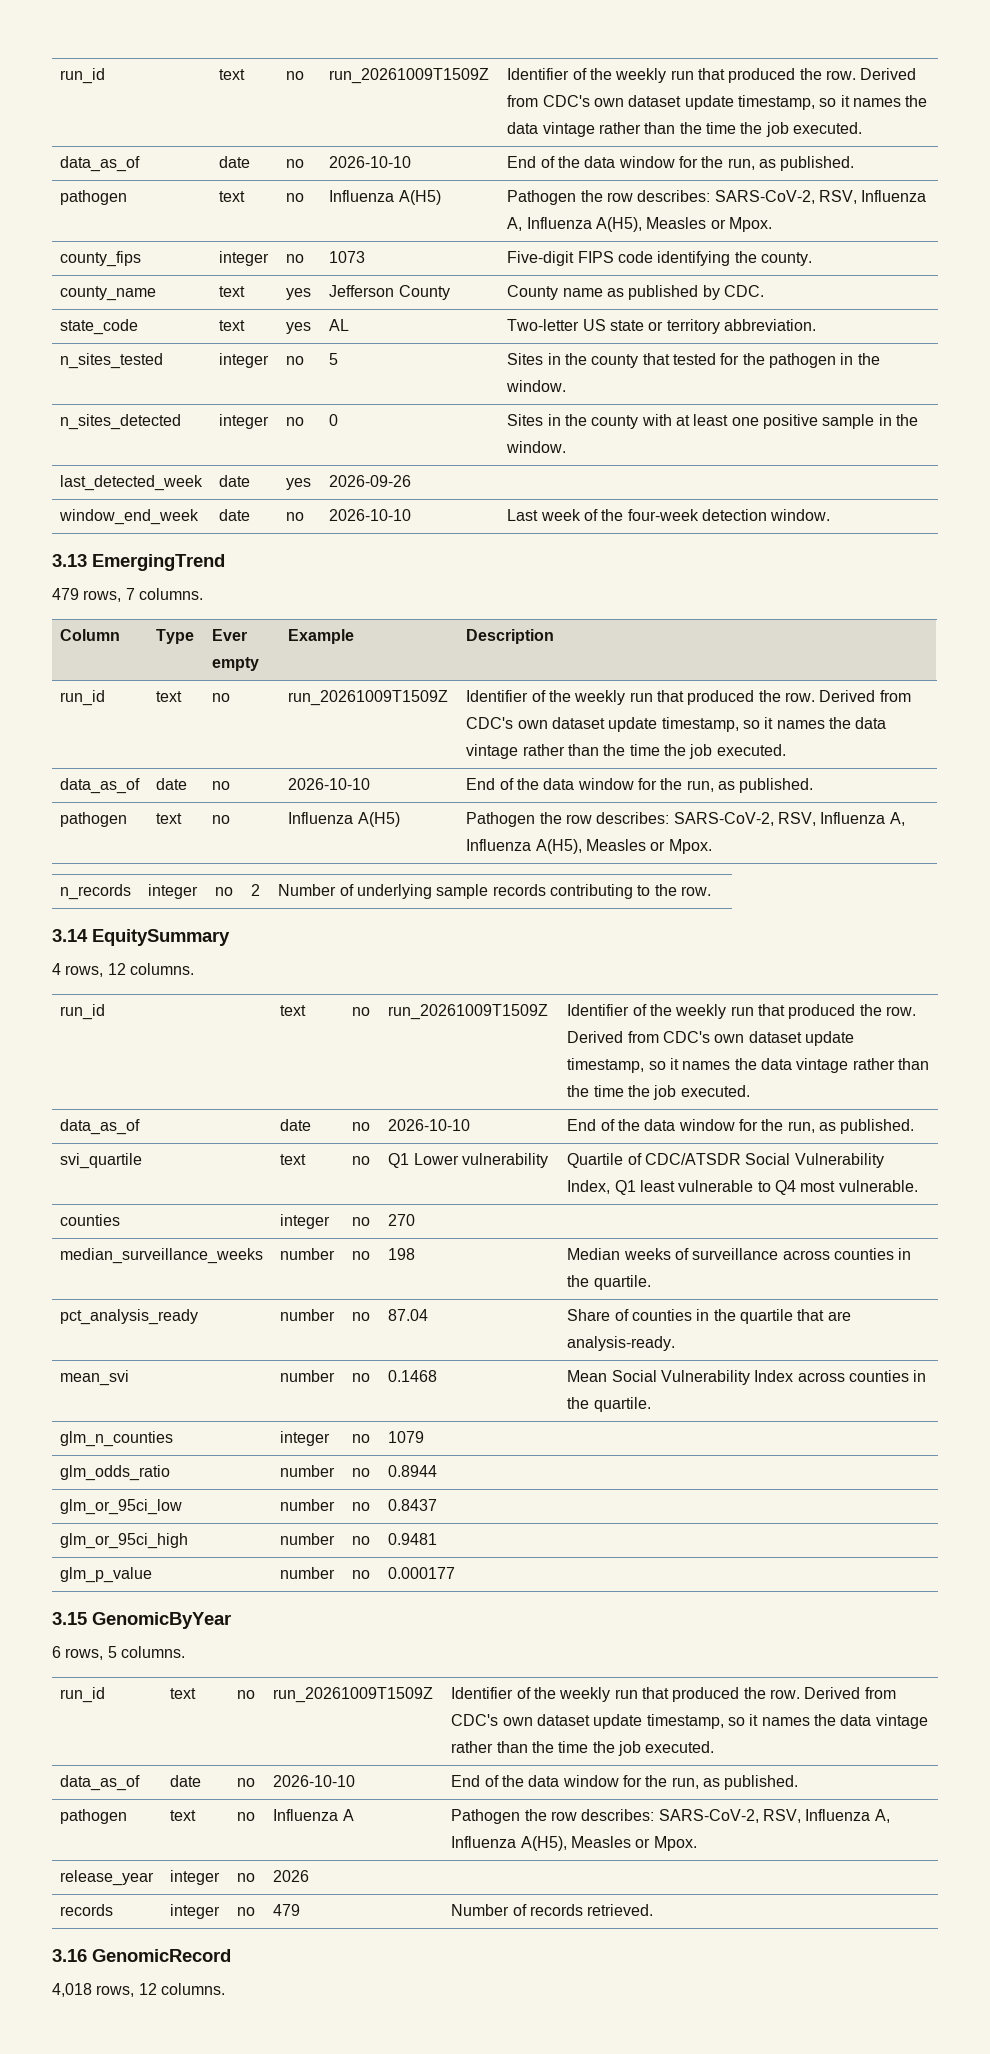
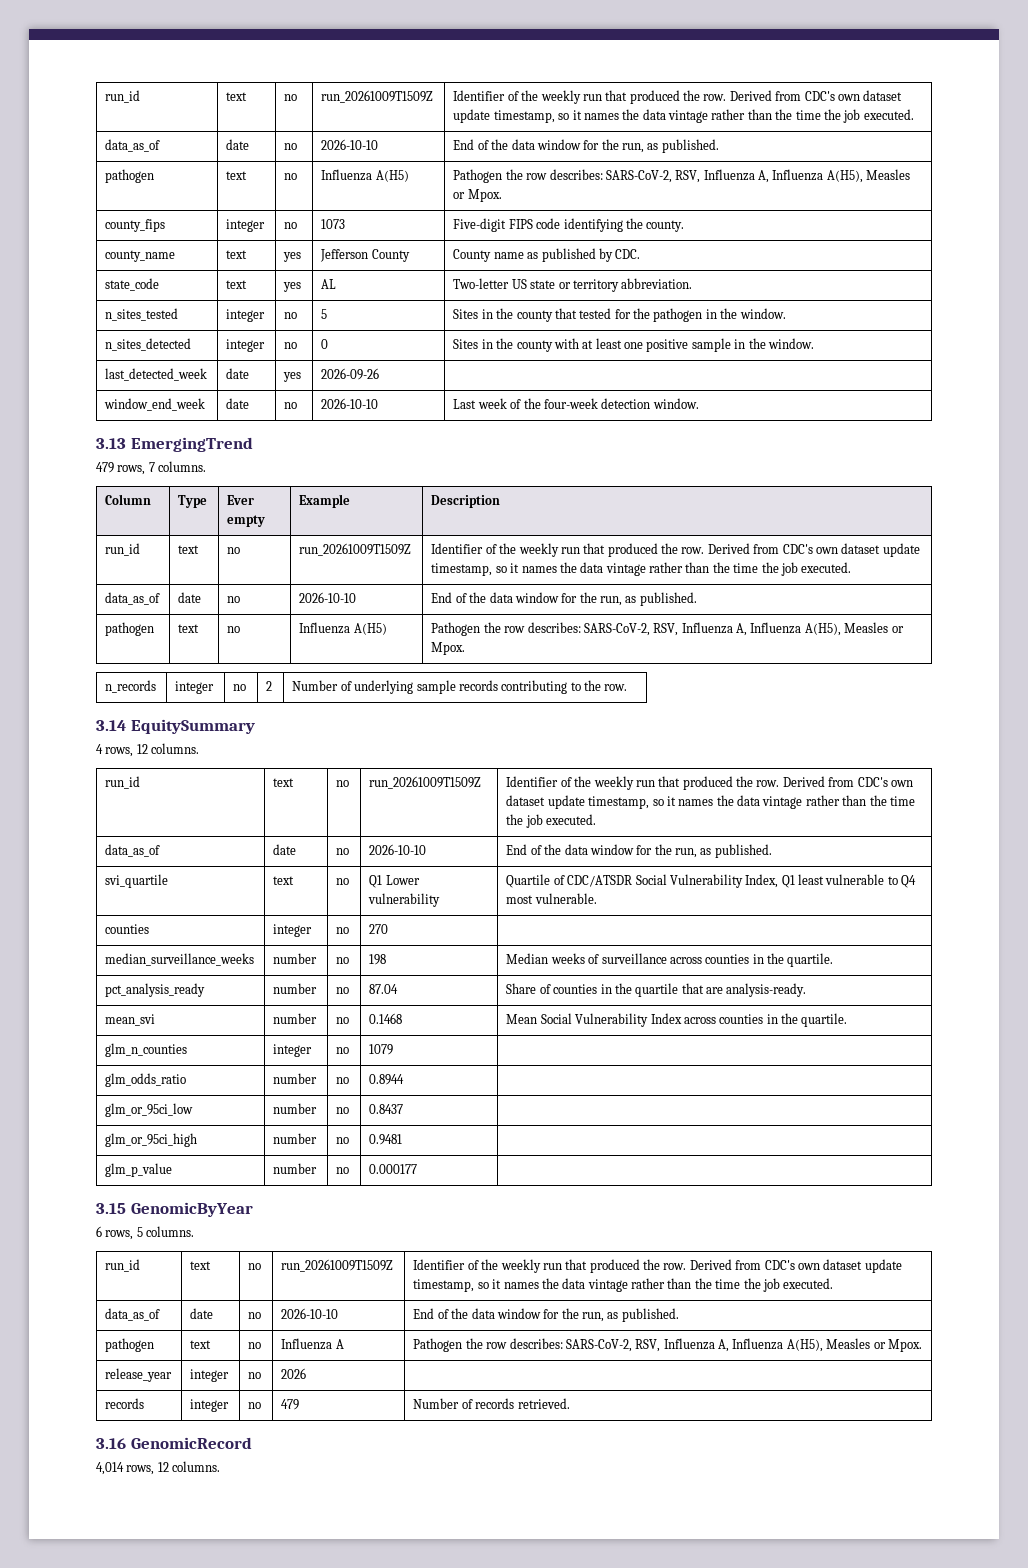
[52,1983,92,1997] 4,018 -> [96,1462,124,1475] 4,014

